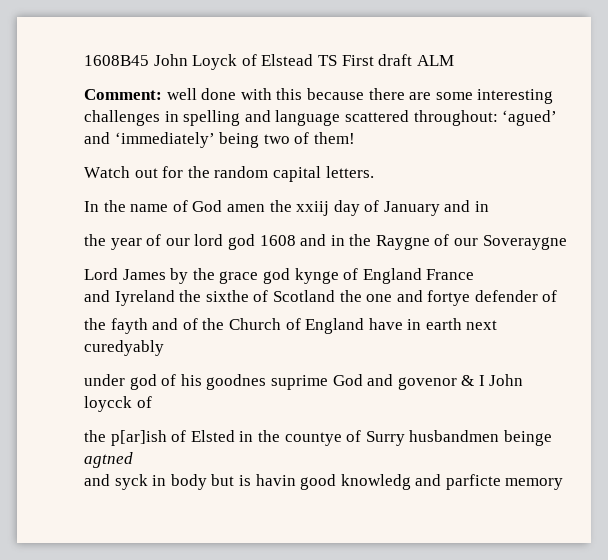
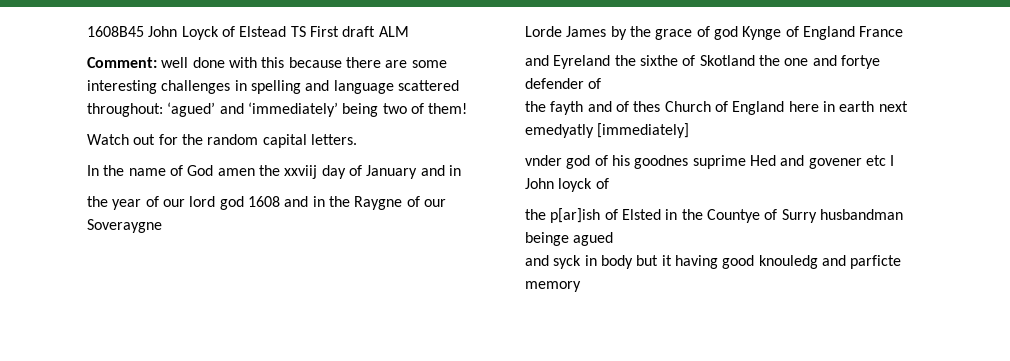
[296,201,330,216] xxiij -> [284,165,318,179] xxviij
[84,268,118,280] Lord -> [525,26,562,37] Lorde
[262,268,339,284] god kynge -> [696,26,782,40] of god Kynge
[114,290,175,306] Iyreland -> [553,55,611,69] Eyreland
[272,290,335,302] Scotland -> [699,55,755,66] Skotland
[202,318,225,330] the -> [633,101,661,112] thes
[368,318,403,330] have -> [788,101,819,112] here
[84,340,164,356] [84,374,125,386] curedyably // under -> [525,123,690,138] [525,155,562,166] emedyatly [immediately] // vnder
[332,374,475,390] God and govenor & -> [749,155,886,169] Hed and govener etc
[84,396,132,412] loycck -> [558,178,593,192] loyck
[284,432,342,446] countye -> [706,209,760,223] Countye
[409,430,552,446] [84,452,133,468] husbandmen beinge agtned -> [819,209,903,220] [525,232,614,246] husbandman beinge agued
[238,474,411,490] is havin good knowledg -> [661,255,818,269] it having good knouledg

